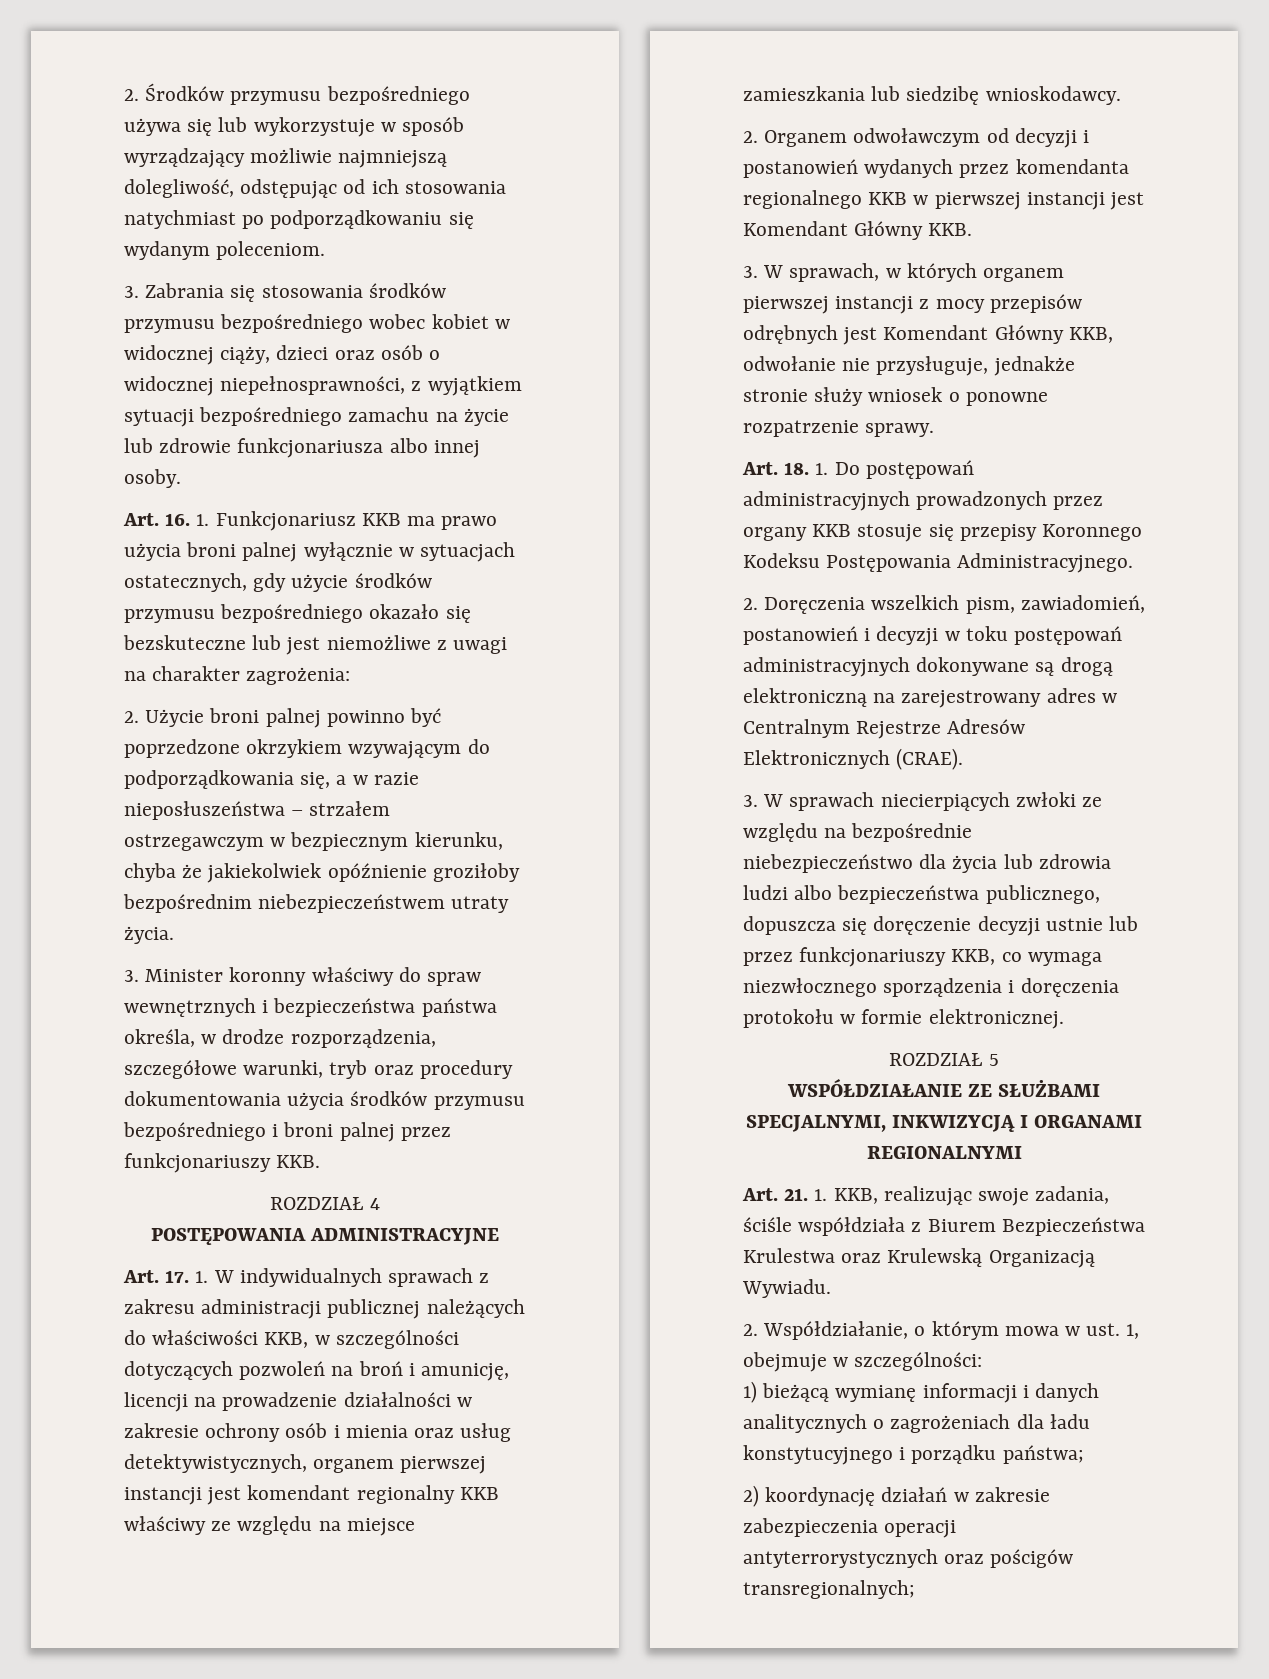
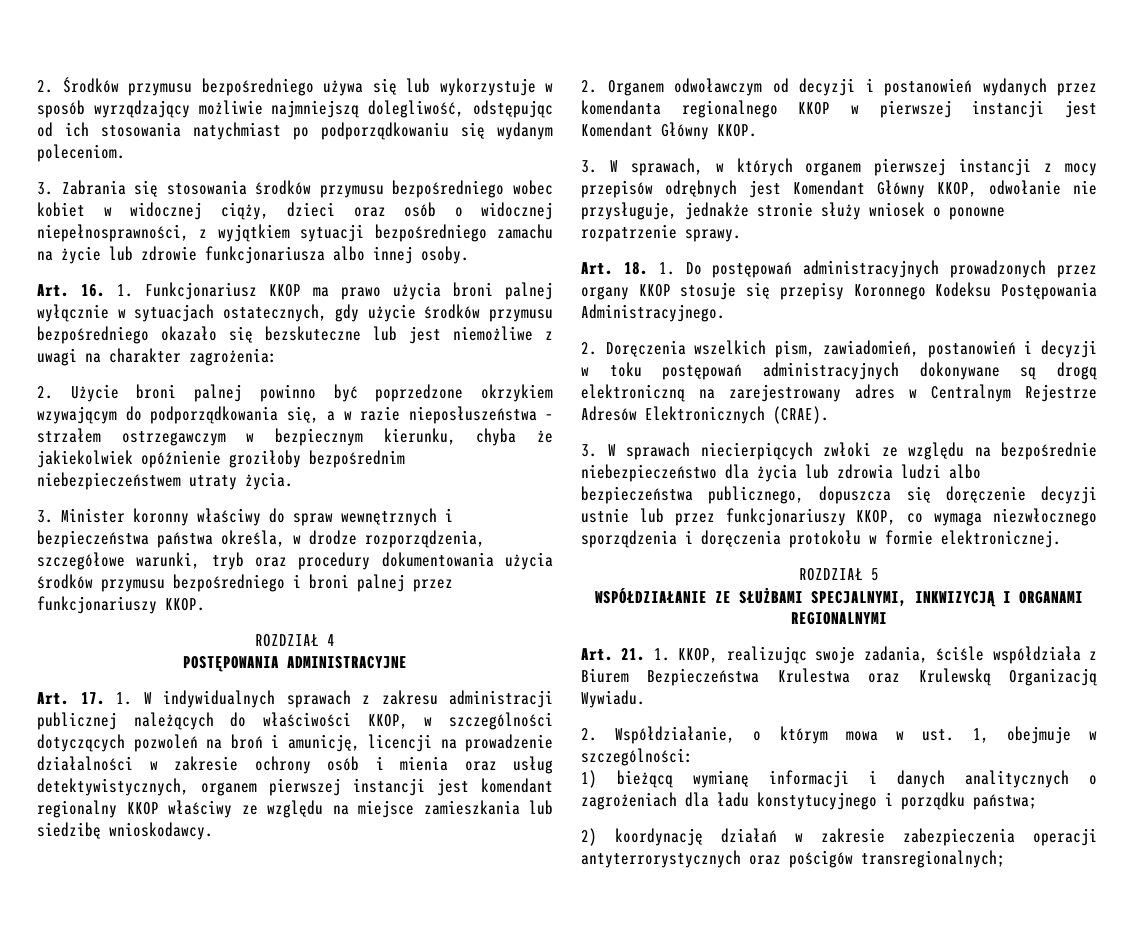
[361,513,401,526] KKB -> [269,284,301,297] KKOP
[276,1155,321,1168] KKB. -> [165,598,205,611] KKOP.
[264,1332,309,1348] KKB, -> [367,714,408,729] KKOP,
[459,1487,499,1500] KKB -> [126,802,159,815] KKOP
[868,192,908,205] KKB -> [798,102,831,115] KKOP
[928,223,973,236] KKB. -> [717,124,757,137] KKOP.
[1068,327,1113,343] KKB, -> [937,182,977,197] KKOP,
[812,524,852,537] KKB -> [638,284,671,297] KKOP
[951,949,996,965] KKB, -> [856,510,897,525] KKOP,
[833,1188,878,1204] KKB, -> [678,648,719,663] KKOP,

